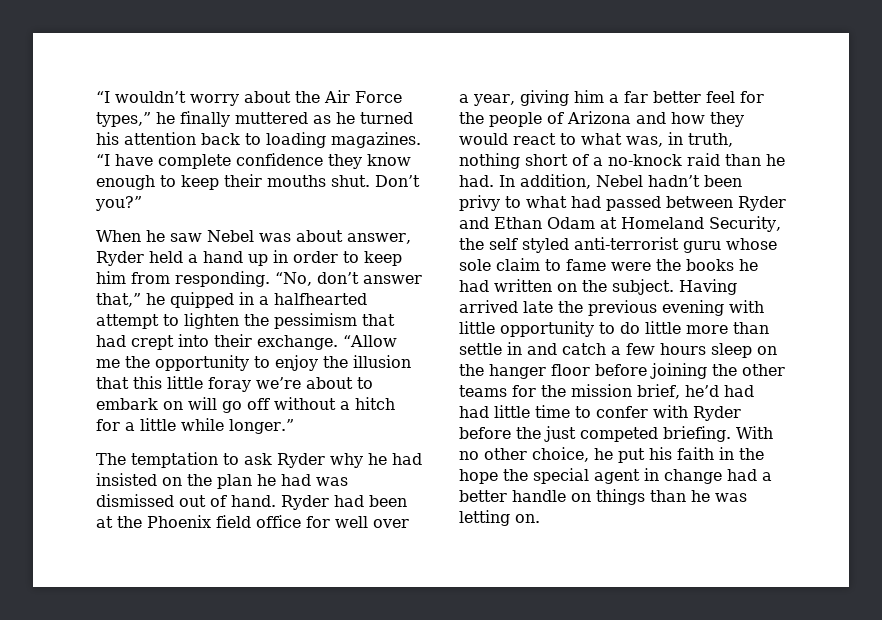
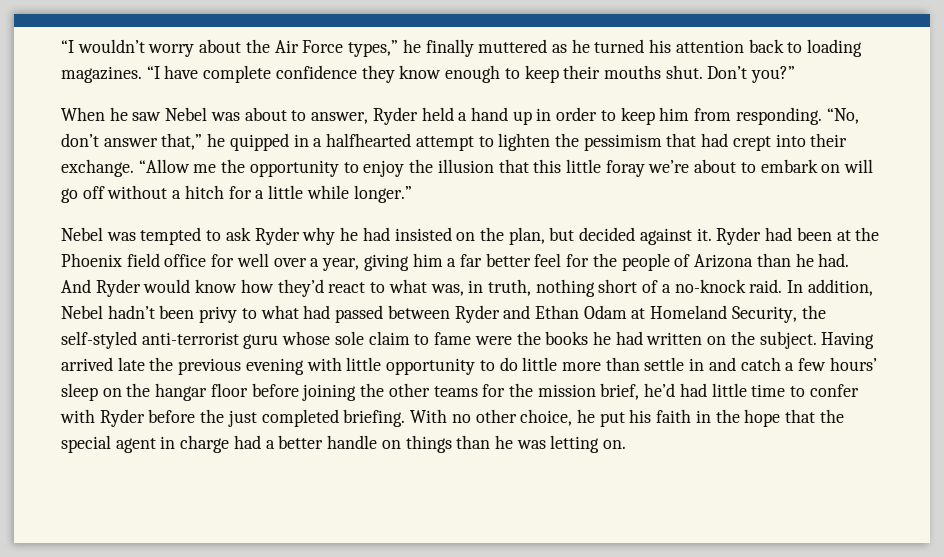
(343, 236) none -> [291,110,307,121] to
[96,452,218,468] The temptation -> [61,227,202,245] Nebel was tempted
[217,474,348,489] [96,494,276,507] plan he had was dismissed out of hand. -> [508,227,712,245] plan, but decided against it.
[636,112,744,127] [459,133,508,145] and how they would -> [756,253,850,267] [61,279,324,297] than he had. And Ryder would know how they’d
[687,153,785,166] [459,175,494,187] raid than he had. -> [749,279,783,293] raid.
[489,238,569,253] self styled -> [61,331,137,349] self-styled
[660,343,706,355] hours -> [829,357,877,371] hours’
[489,364,546,379] hanger -> [155,383,208,401] hangar
[459,406,489,418] had -> (707, 390) none
[580,427,658,442] competed -> [261,409,339,427] completed
(498, 476) none -> [785,409,816,423] that
[664,469,722,484] change -> [180,435,230,453] charge

